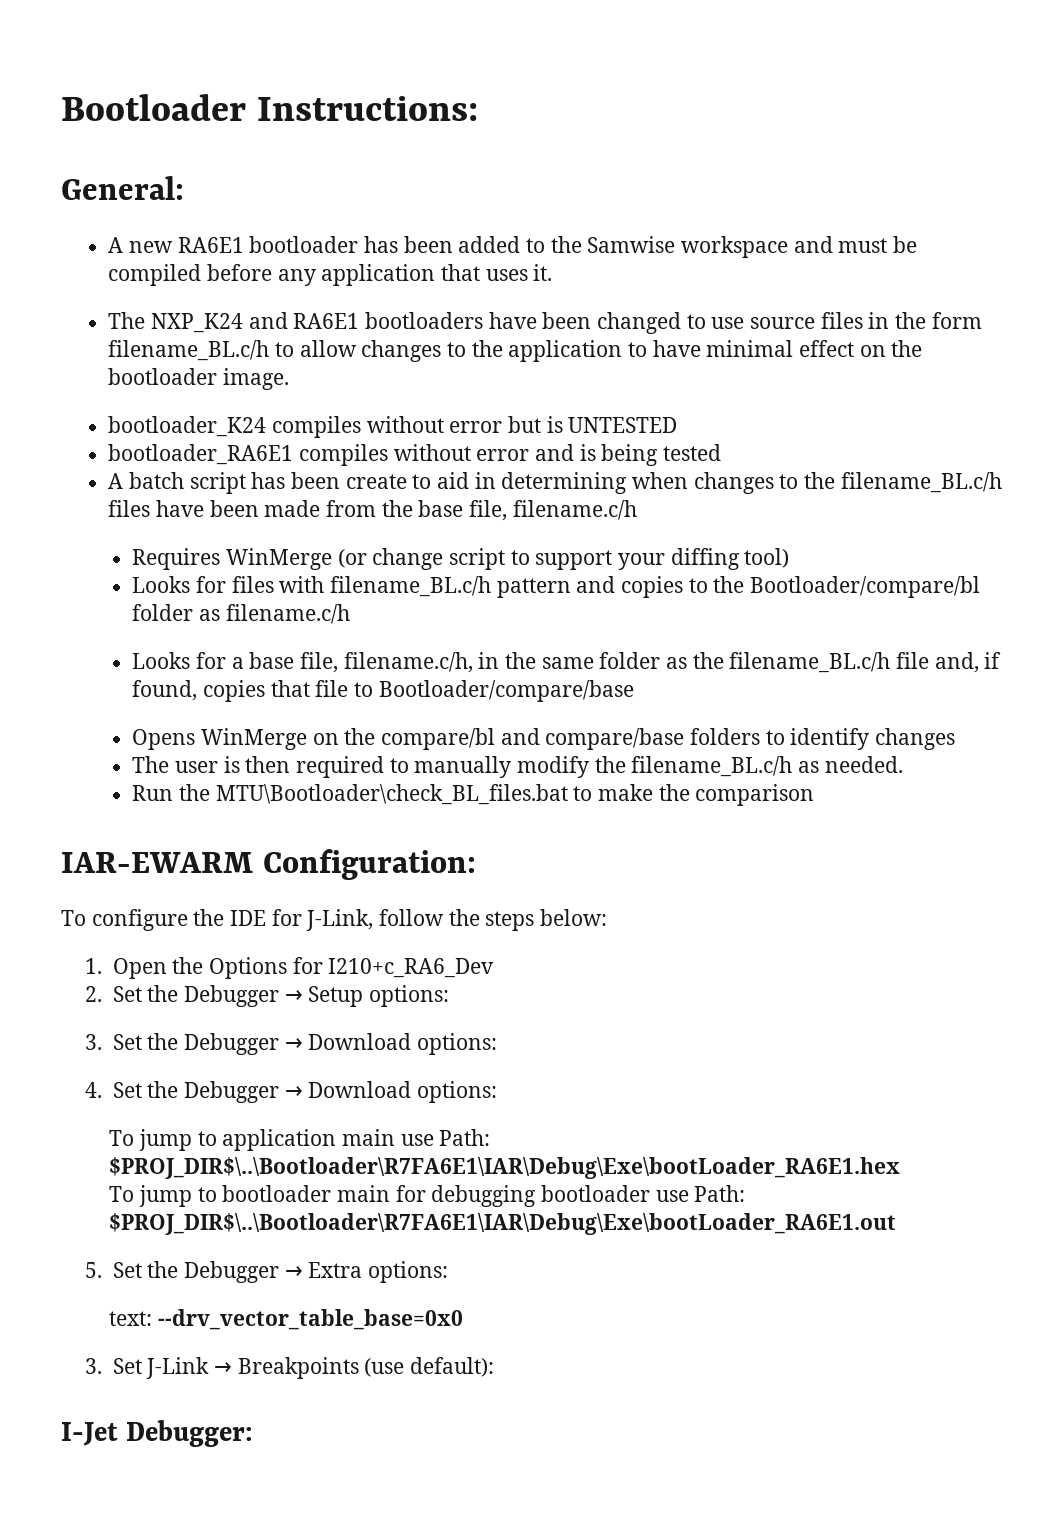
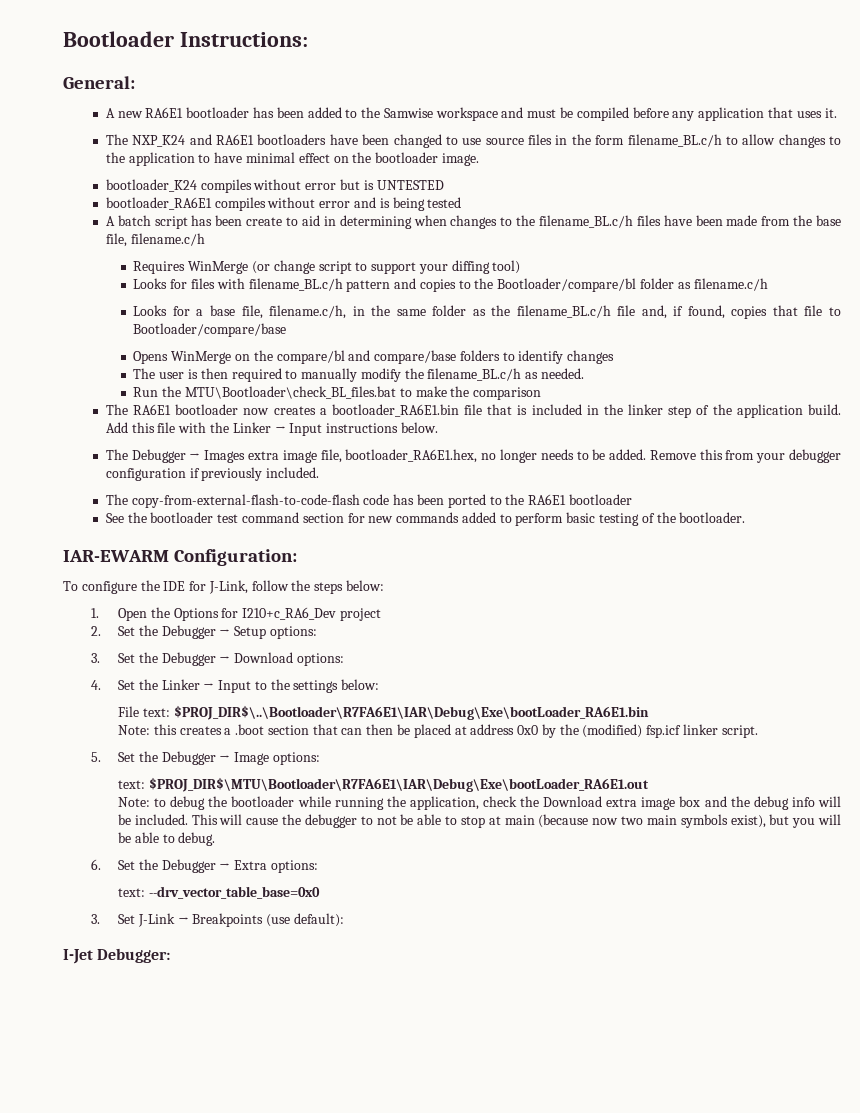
(815, 795) none -> [105,404,841,418] [105,422,438,436] [105,449,841,463] [105,467,320,481] [105,494,632,508] [105,512,746,526] // The RA6E1 bootloader now creates a bootloader_RA6E1.bin file that is included in the linker step of the application build. Add this file with the Linker → Input instructions below. // The Debugger → Images extra image file, bootloader_RA6E1.hex, no longer needs to be added. Remove this from your debugger configuration if previously included. // The copy-from-external-flash-to-code-flash code has been ported to the RA6E1 bootloader // See the bootloader test command section for new commands added to perform basic testing of the bootloader.
(495, 968) none -> [339,608,381,621] project
[183,1081,497,1103] [109,1129,491,1151] [109,1157,901,1179] [109,1185,746,1207] [109,1213,897,1235] [85,1262,103,1278] Debugger → Download options: // To jump to application main use Path: $PROJ_DIR$\..\Bootloader\R7FA6E1\IAR\Debug\Exe\bootLoader_RA6E1.hex // To jump to bootloader main for debugging bootloader use Path: $PROJ_DIR$\..\Bootloader\R7FA6E1\IAR\Debug\Exe\bootLoader_RA6E1.out // 5. -> [161,679,380,693] [117,705,649,720] [117,724,758,738] [90,751,320,765] [117,777,649,792] [117,796,842,810] [117,814,841,828] [117,832,216,846] [90,859,101,870] Linker → Input to the settings below: // File text: $PROJ_DIR$\..\Bootloader\R7FA6E1\IAR\Debug\Exe\bootLoader_RA6E1.bin // Note: this creates a .boot section that can then be placed at address 0x0 by the (modified) fsp.icf linker script. // 5. Set the Debugger → Image options: // text: $PROJ_DIR$\MTU\Bootloader\R7FA6E1\IAR\Debug\Exe\bootLoader_RA6E1.out // Note: to debug the bootloader while running the application, check the Download extra image box and the debug info will be included. This will cause the debugger to not be able to stop at main (because now two main symbols exist), but you will be able to debug. // 6.

